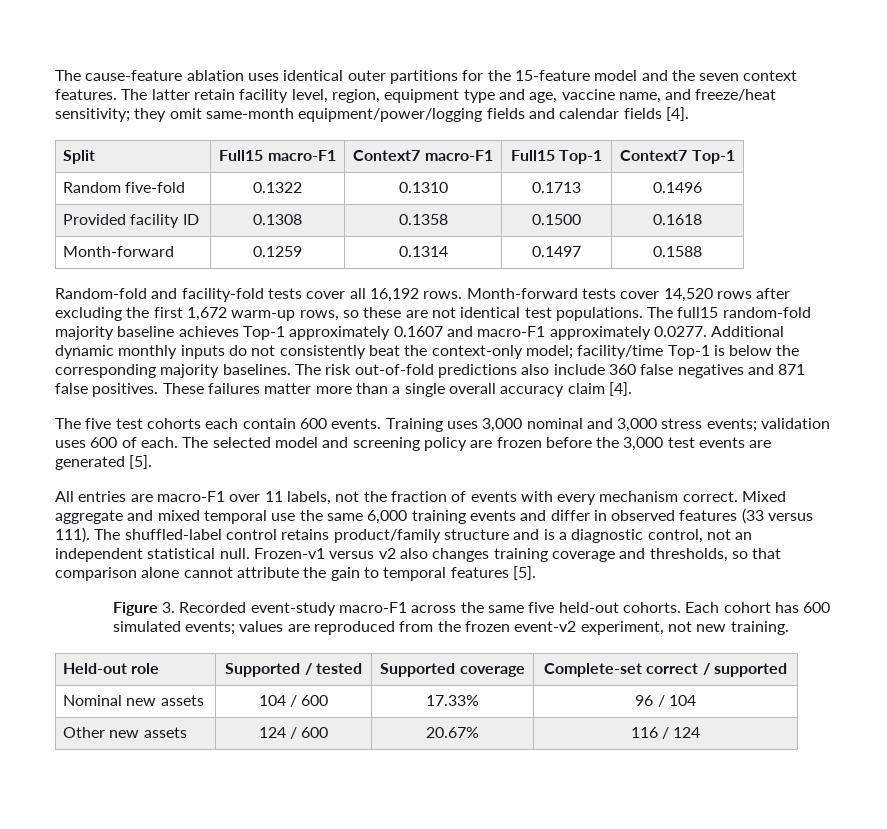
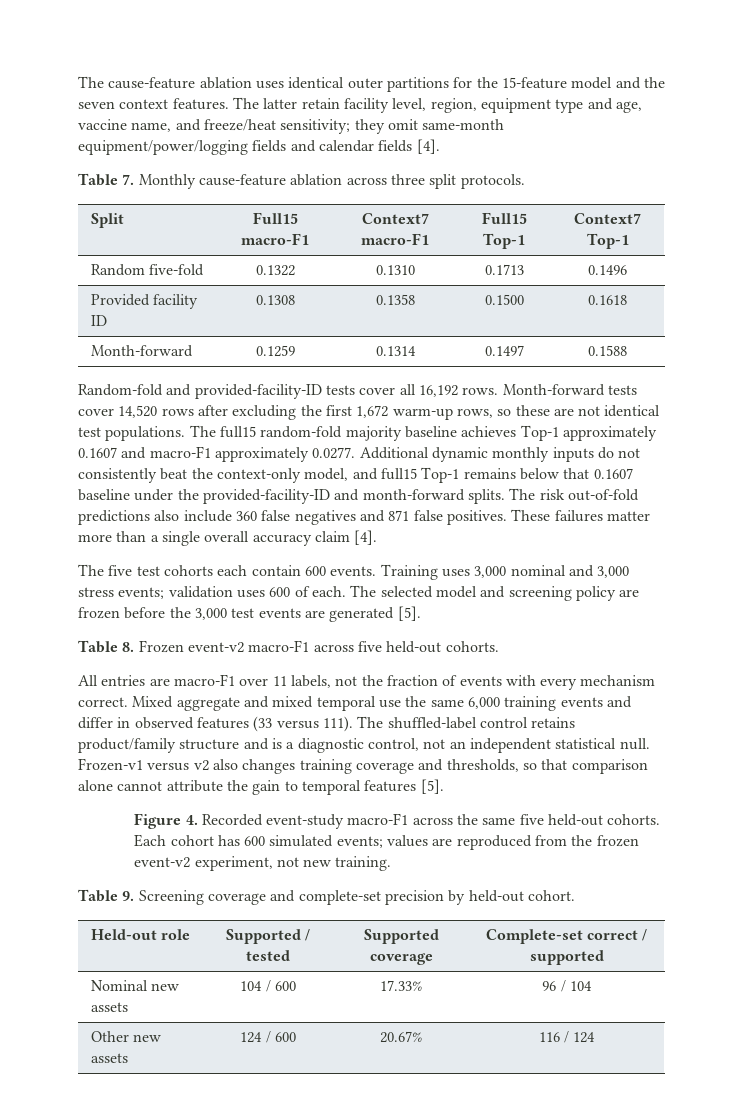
(689, 114) none -> [78,173,525,189] // Table 7. Monthly cause-feature ablation across three split protocols.
[181,288,264,302] facility-fold -> [194,384,322,399] provided-facility-ID
[525,345,800,359] [55,364,291,378] model; facility/time Top-1 is below the corresponding majority baselines. -> [304,467,633,483] [78,489,505,504] model, and full15 Top-1 remains below that 0.1607 baseline under the provided-facility-ID and month-forward splits.
(153, 462) none -> [78,640,499,653] // Table 8. Frozen event-v2 macro-F1 across five held-out cohorts.
[161,602,175,613] 3. -> [185,815,198,825] 4.
(789, 628) none -> [78,889,575,905] // Table 9. Screening coverage and complete-set precision by held-out cohort.

